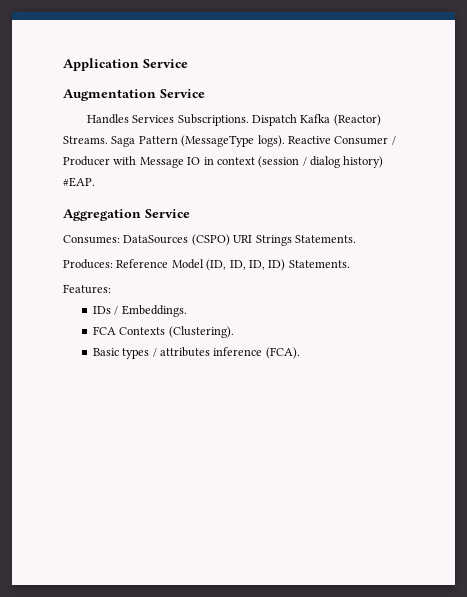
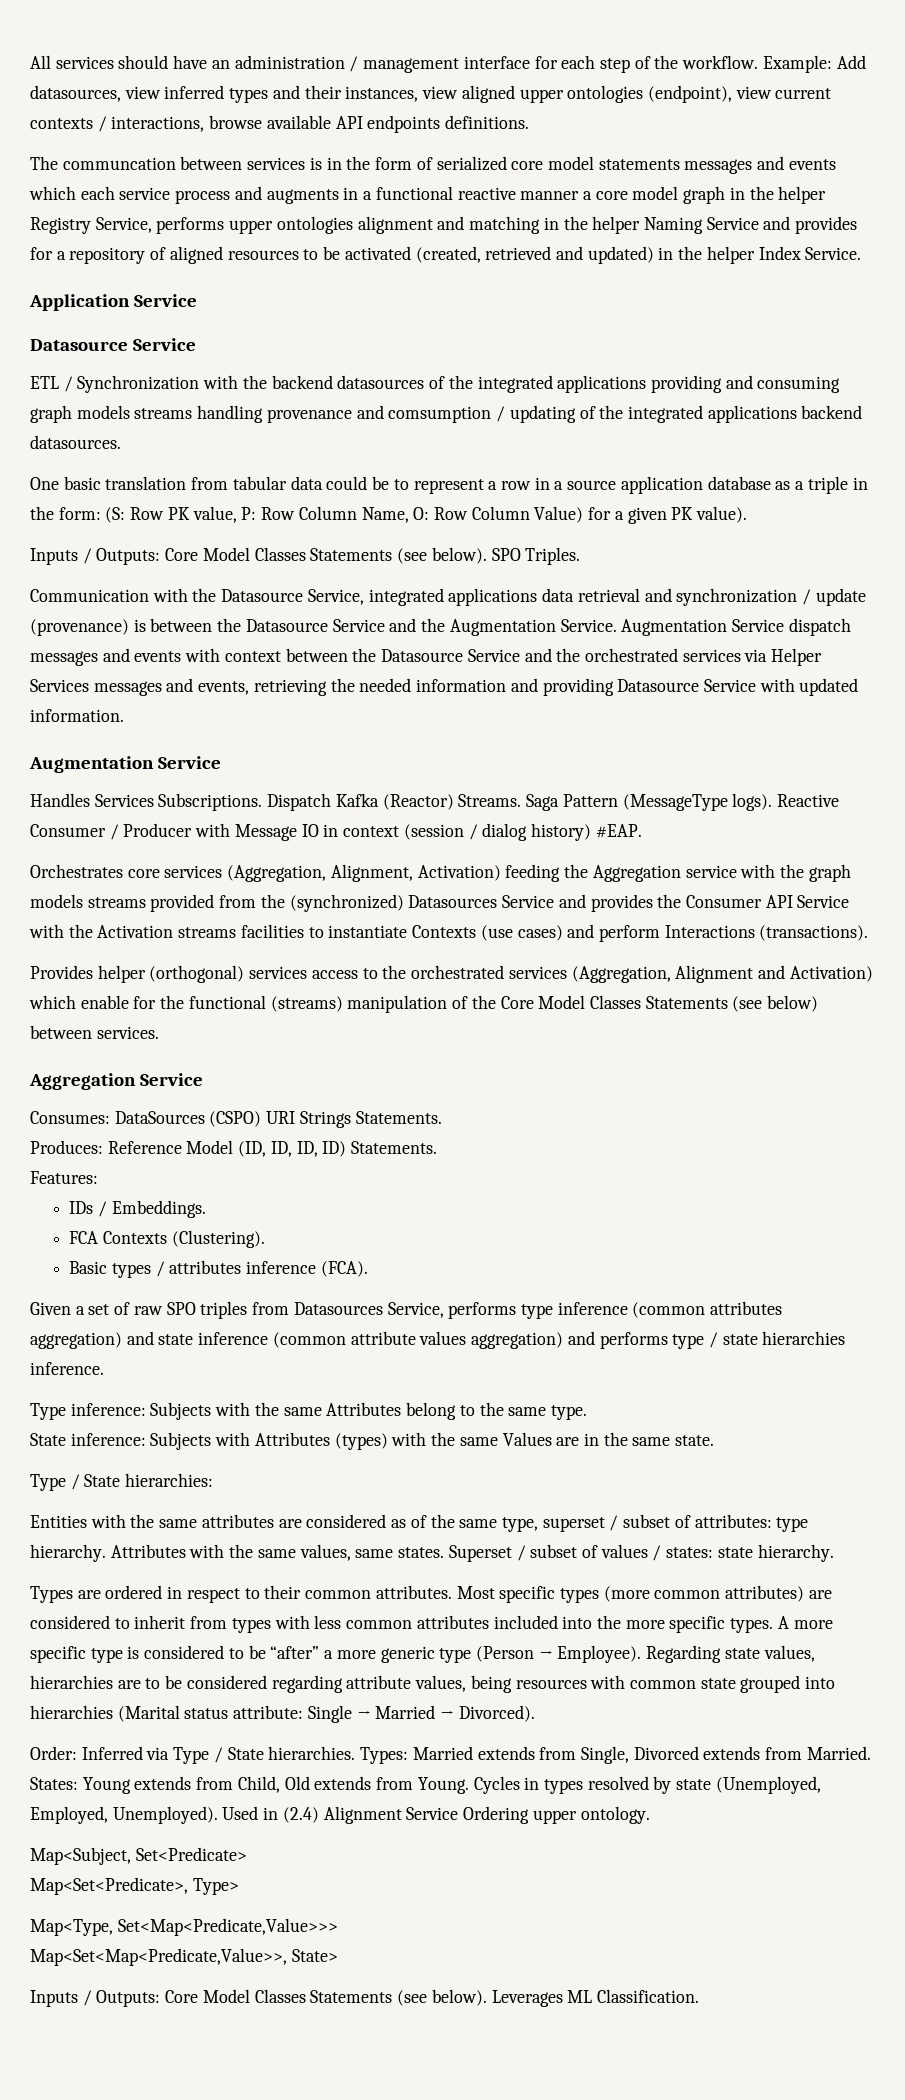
[63,58,188,71] Application Service -> [30,55,866,73] [30,85,832,103] [30,115,530,133] [30,156,836,174] [29,186,827,204] [30,216,858,234] [30,246,862,264] [29,294,197,311] [30,338,196,351] [30,375,841,393] [30,405,863,423] [30,435,121,449] [30,476,868,494] [30,506,748,524] [30,547,581,565] [30,588,866,606] [30,618,851,636] [30,648,823,666] [30,678,859,696] [30,709,124,722] All services should have an administration / management interface for each step of the workflow. Example: Add datasources, view inferred types and their instances, view aligned upper ontologies (endpoint), view current contexts / interactions, browse available API endpoints definitions. // The communcation between services is in the form of serialized core model statements messages and events which each service process and augments in a functional reactive manner a core model graph in the helper Registry Service, performs upper ontologies alignment and matching in the helper Naming Service and provides for a repository of aligned resources to be activated (created, retrieved and updated) in the helper Index Service. // Application Service // Datasource Service // ETL / Synchronization with the backend datasources of the integrated applications providing and consuming graph models streams handling provenance and comsumption / updating of the integrated applications backend datasources. // One basic translation from tabular data could be to represent a row in a source application database as a triple in the form: (S: Row PK value, P: Row Column Name, O: Row Column Value) for a given PK value). // Inputs / Outputs: Core Model Classes Statements (see below). SPO Triples. // Communication with the Datasource Service, integrated applications data retrieval and synchronization / update (provenance) is between the Datasource Service and the Augmentation Service. Augmentation Service dispatch messages and events with context between the Datasource Service and the orchestrated services via Helper Services messages and events, retrieving the needed information and providing Datasource Service with updated information.
(95, 182) none -> [30,864,851,882] [30,894,850,912] [29,924,869,942] [30,965,873,983] [29,995,819,1013] [30,1025,159,1039] // Orchestrates core services (Aggregation, Alignment, Activation) feeding the Aggregation service with the graph models streams provided from the (synchronized) Datasources Service and provides the Consumer API Service with the Activation streams facilities to instantiate Contexts (use cases) and perform Interactions (transactions). // Provides helper (orthogonal) services access to the orchestrated services (Aggregation, Alignment and Activation) which enable for the functional (streams) manipulation of the Core Model Classes Statements (see below) between services.
(300, 353) none -> [30,1301,783,1319] [30,1331,846,1349] [30,1362,104,1375] [30,1402,587,1420] [30,1432,715,1450] [30,1473,214,1491] [30,1514,809,1532] [30,1544,834,1562] [30,1585,832,1603] [30,1615,833,1633] [30,1645,815,1663] [30,1675,836,1693] [30,1705,535,1723] [30,1746,871,1764] [30,1776,821,1794] [30,1806,650,1824] [30,1847,247,1865] [30,1877,239,1895] [30,1918,338,1936] [30,1948,338,1966] [30,1989,699,2007] // Given a set of raw SPO triples from Datasources Service, performs type inference (common attributes aggregation) and state inference (common attribute values aggregation) and performs type / state hierarchies inference. // Type inference: Subjects with the same Attributes belong to the same type. // State inference: Subjects with Attributes (types) with the same Values are in the same state. // Type / State hierarchies: // Entities with the same attributes are considered as of the same type, superset / subset of attributes: type hierarchy. Attributes with the same values, same states. Superset / subset of values / states: state hierarchy. // Types are ordered in respect to their common attributes. Most specific types (more common attributes) are considered to inherit from types with less common attributes included into the more specific types. A more specific type is considered to be “after” a more generic type (Person → Employee). Regarding state values, hierarchies are to be considered regarding attribute values, being resources with common state grouped into hierarchies (Marital status attribute: Single → Married → Divorced). // Order: Inferred via Type / State hierarchies. Types: Married extends from Single, Divorced extends from Married. States: Young extends from Child, Old extends from Young. Cycles in types resolved by state (Unemployed, Employed, Unemployed). Used in (2.4) Alignment Service Ordering upper ontology. // Map<Subject, Set<Predicate> // Map<Set<Predicate>, Type> // Map<Type, Set<Map<Predicate,Value>>> // Map<Set<Map<Predicate,Value>>, State> // Inputs / Outputs: Core Model Classes Statements (see below). Leverages ML Classification.

